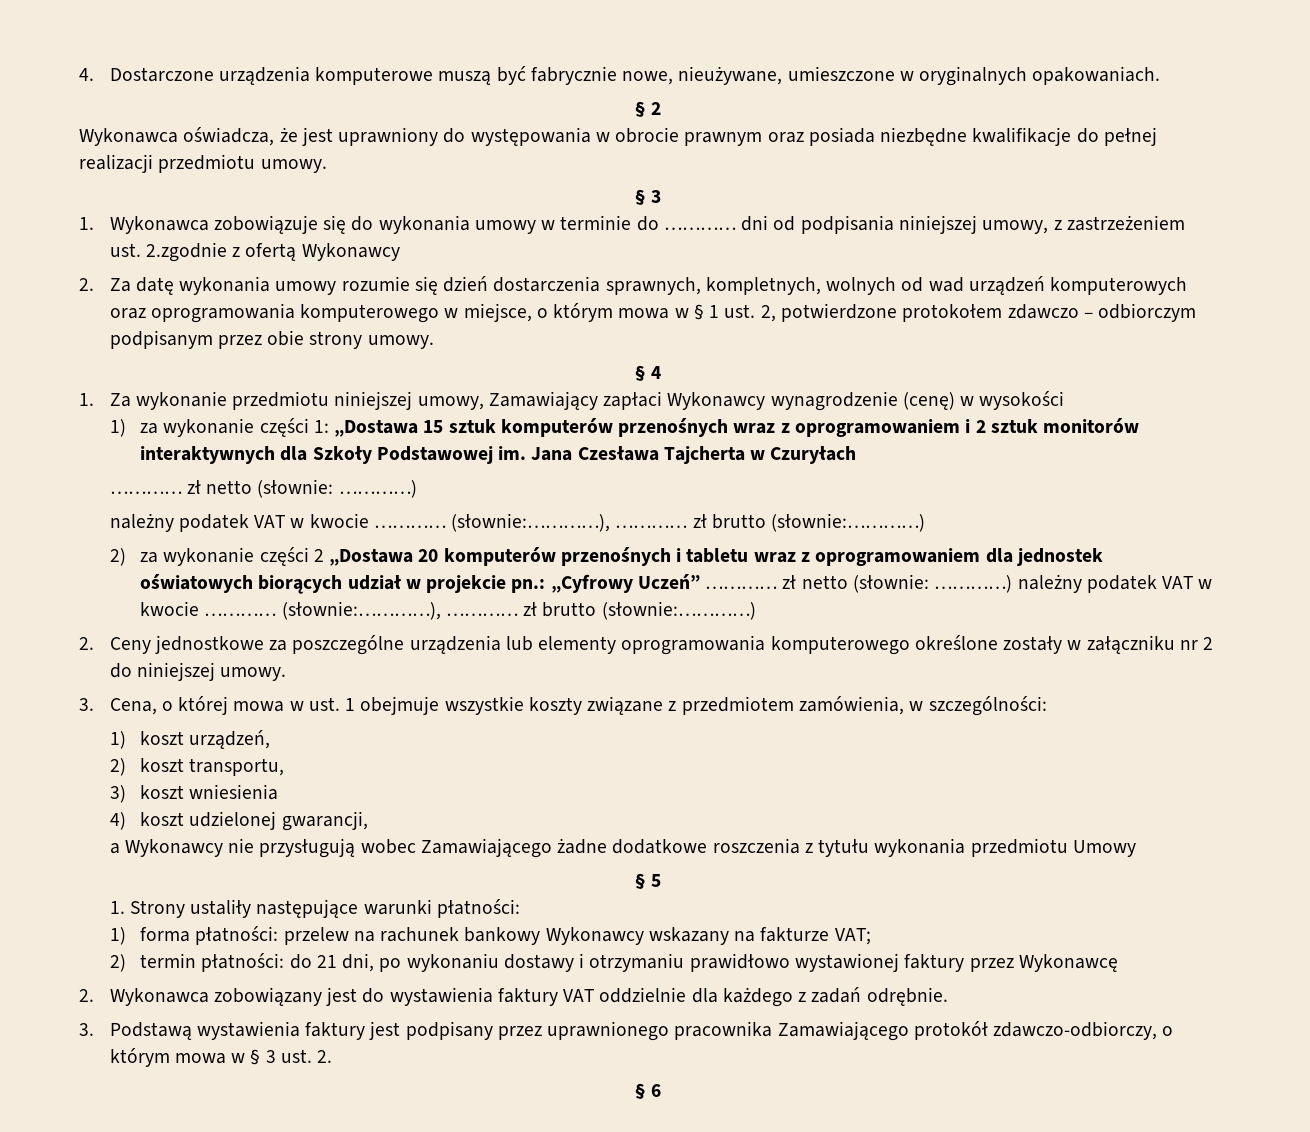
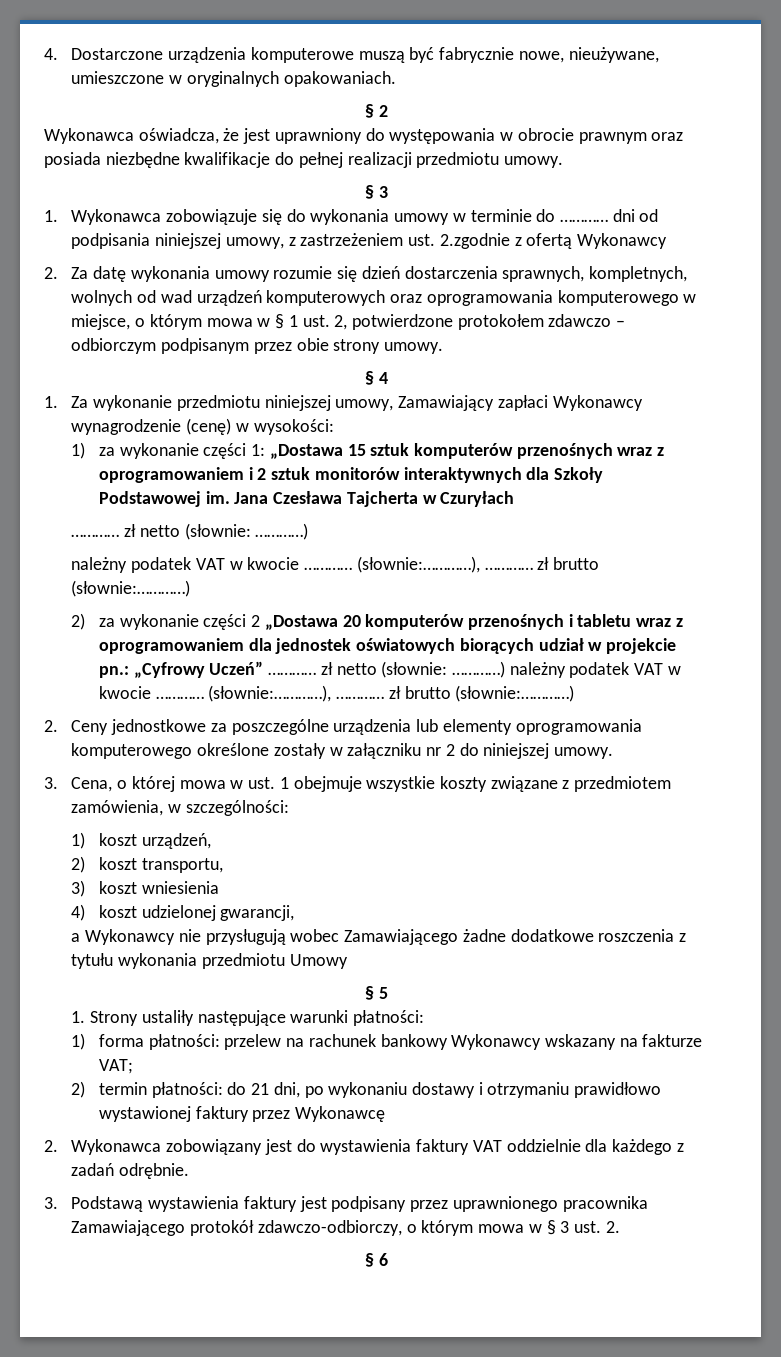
[979,391,1065,410] wysokości -> [253,419,334,435] wysokości:

